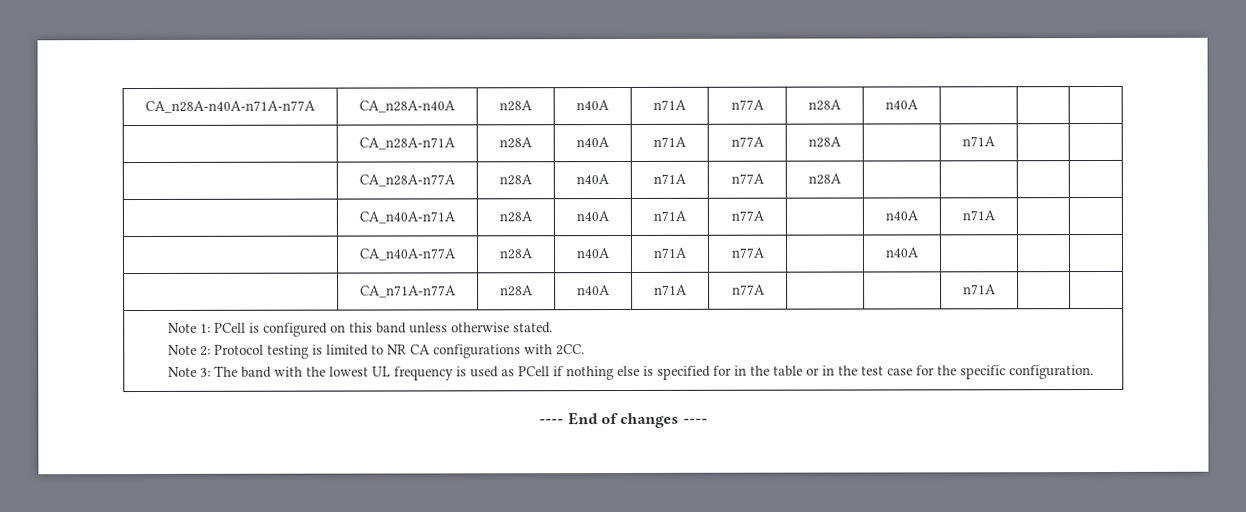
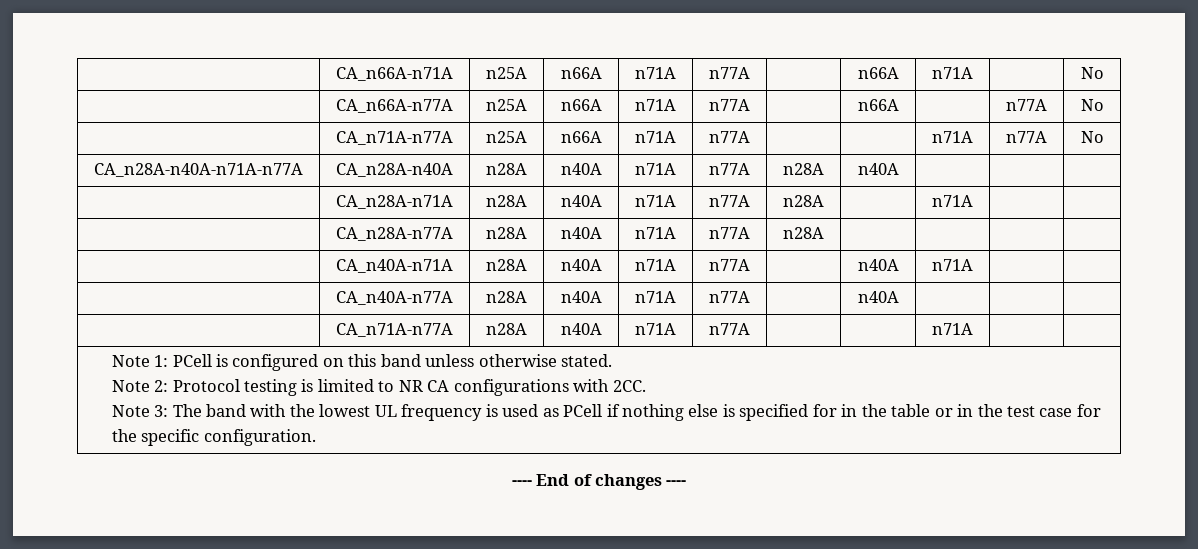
(145, 106) none -> [336,67,453,81] [486,67,527,79] [560,67,602,79] [635,67,676,79] [709,67,750,79] [857,67,899,79] [932,67,973,79] [1080,67,1104,79] [336,99,453,113] [486,99,527,111] [560,99,602,111] [635,99,676,111] [709,99,750,111] [857,99,899,111] [1006,99,1047,111] [1080,99,1104,111] [336,131,453,145] [486,131,527,143] [560,131,602,143] [635,131,676,143] [709,131,750,143] [932,131,973,143] [1006,131,1047,143] [1080,131,1104,143] | CA_n66A-n71A | n25A | n66A | n71A | n77A | | n66A | n71A | | No // | CA_n66A-n77A | n25A | n66A | n71A | n77A | | n66A | | n77A | No // | CA_n71A-n77A | n25A | n66A | n71A | n77A | | | n71A | n77A | No //

